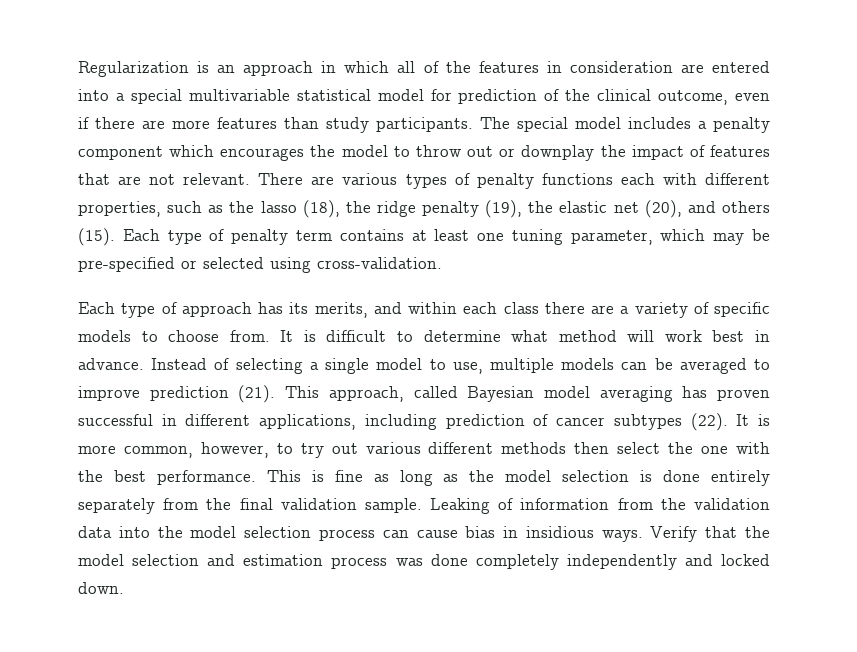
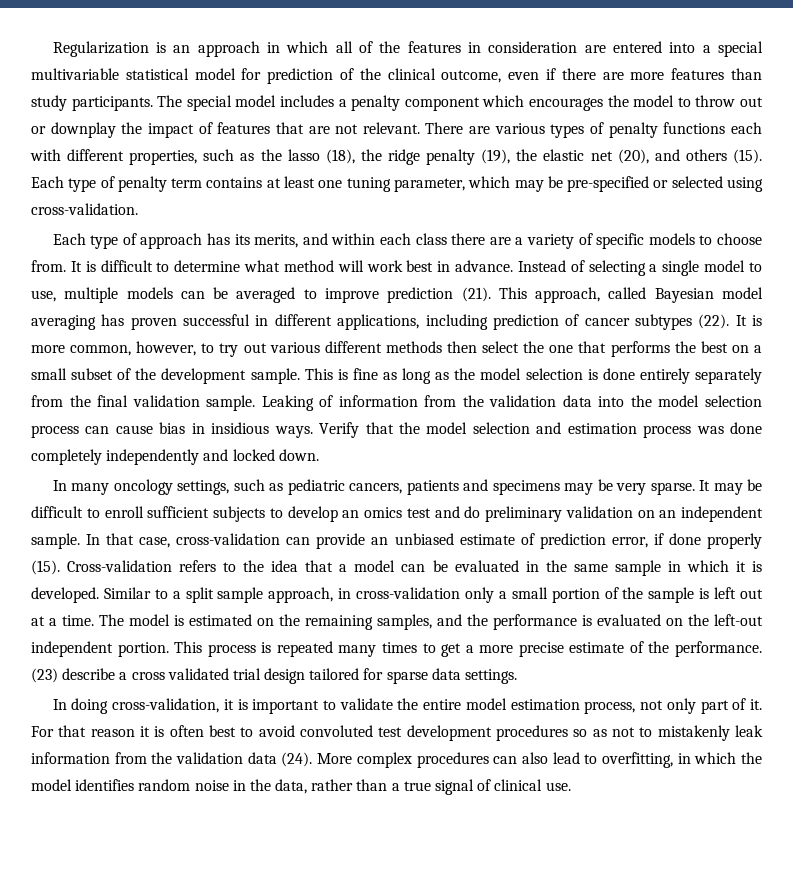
[735,442,770,454] [78,470,256,485] with the best performance. -> [578,341,762,357] [31,368,300,384] that performs the best on a small subset of the development sample.
(124, 588) none -> [52,479,763,495] [31,506,763,522] [31,533,763,549] [31,560,763,576] [31,587,764,603] [31,614,763,630] [31,641,762,657] [31,668,518,684] [52,698,763,714] [31,725,764,741] [31,752,762,768] [31,779,571,795] // In many oncology settings, such as pediatric cancers, patients and specimens may be very sparse. It may be difficult to enroll sufficient subjects to develop an omics test and do preliminary validation on an independent sample. In that case, cross-validation can provide an unbiased estimate of prediction error, if done properly (15). Cross-validation refers to the idea that a model can be evaluated in the same sample in which it is developed. Similar to a split sample approach, in cross-validation only a small portion of the sample is left out at a time. The model is estimated on the remaining samples, and the performance is evaluated on the left-out independent portion. This process is repeated many times to get a more precise estimate of the performance. (23) describe a cross validated trial design tailored for sparse data settings. // In doing cross-validation, it is important to validate the entire model estimation process, not only part of it. For that reason it is often best to avoid convoluted test development procedures so as not to mistakenly leak information from the validation data (24). More complex procedures can also lead to overfitting, in which the model identifies random noise in the data, rather than a true signal of clinical use.

